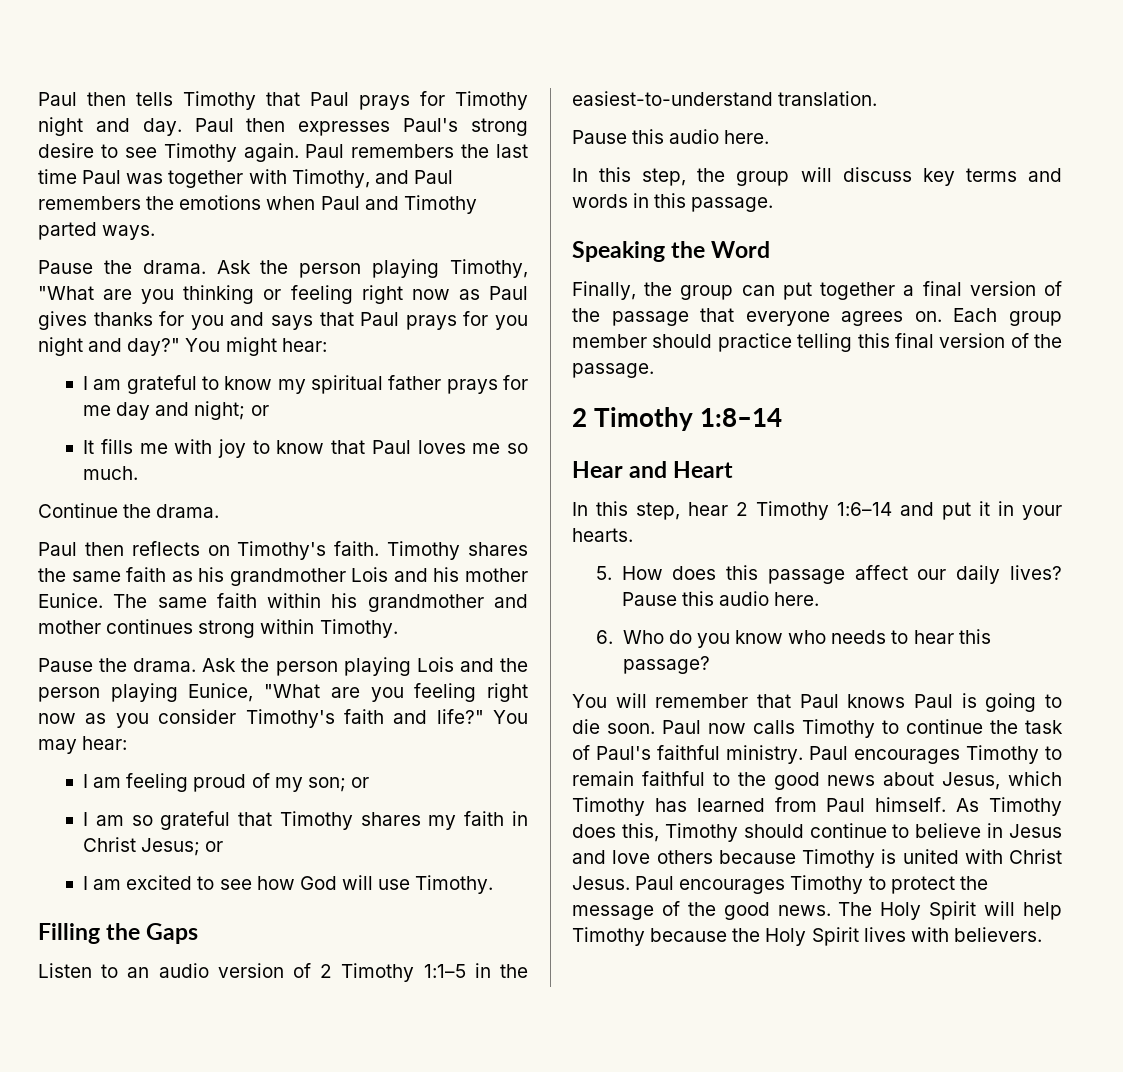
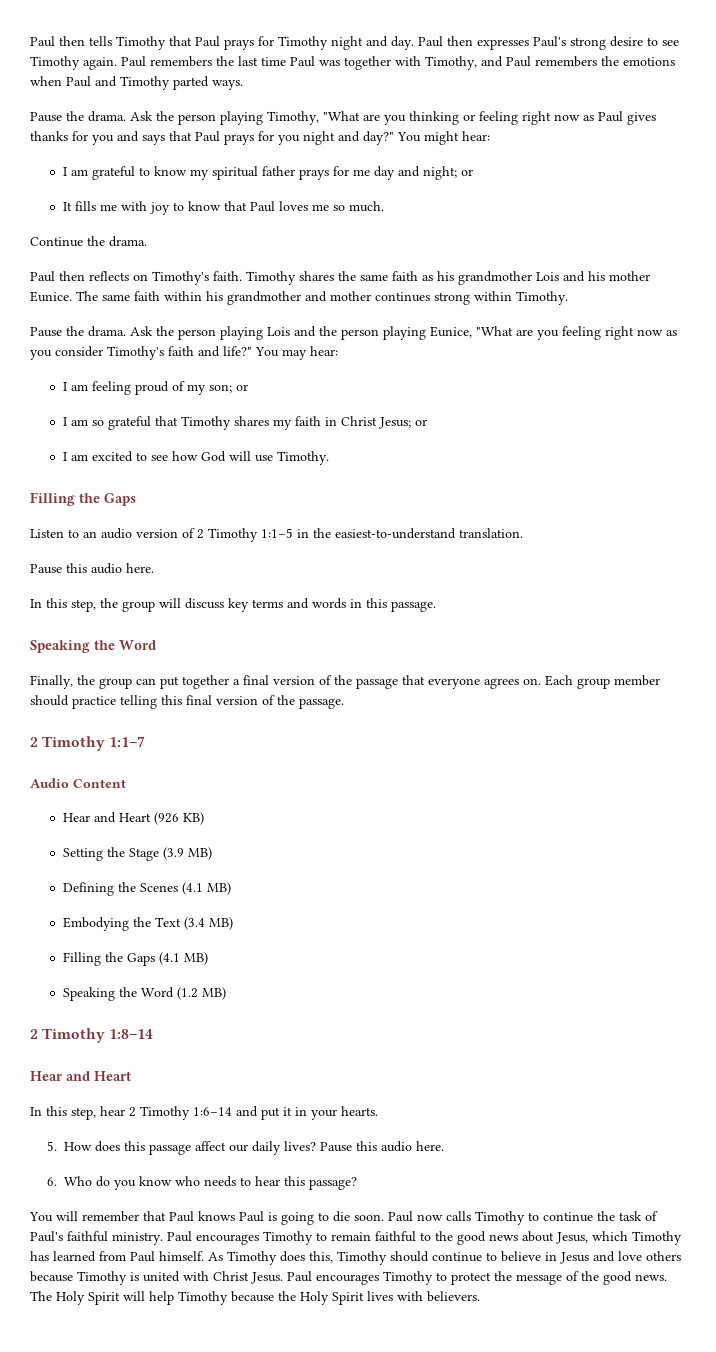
(654, 370) none -> [30,736,146,751] [30,778,126,788] [62,812,204,825] [62,847,212,861] [62,882,231,896] [62,917,233,931] [62,952,208,966] [62,987,226,1001] // 2 Timothy 1:1–7 // Audio Content // Hear and Heart (926 KB) // Setting the Stage (3.9 MB) // Defining the Scenes (4.1 MB) // Embodying the Text (3.4 MB) // Filling the Gaps (4.1 MB) // Speaking the Word (1.2 MB)

